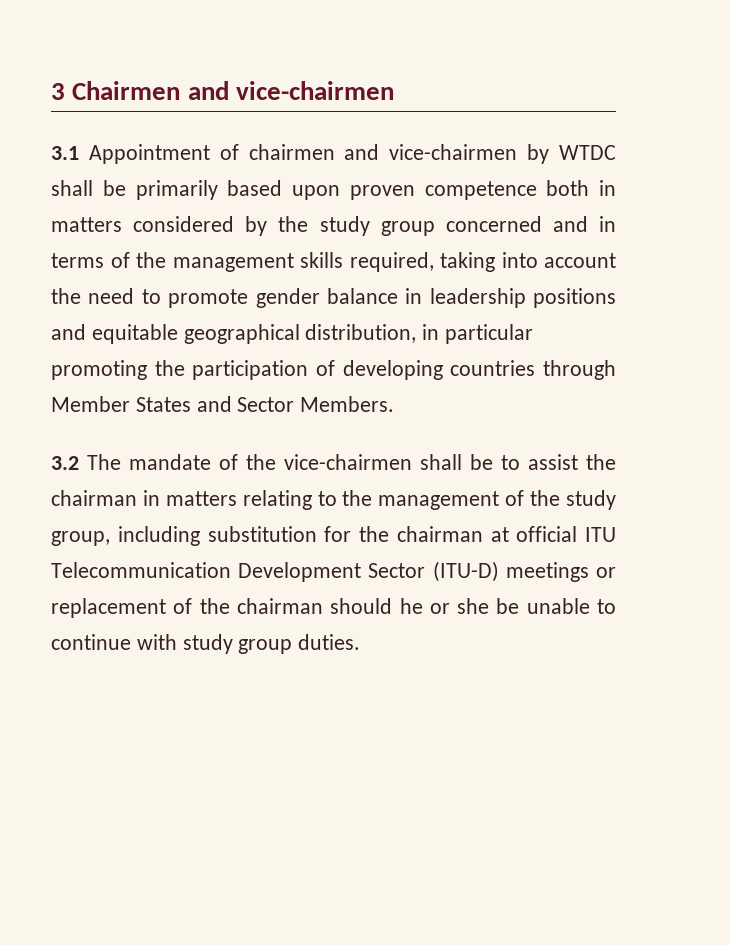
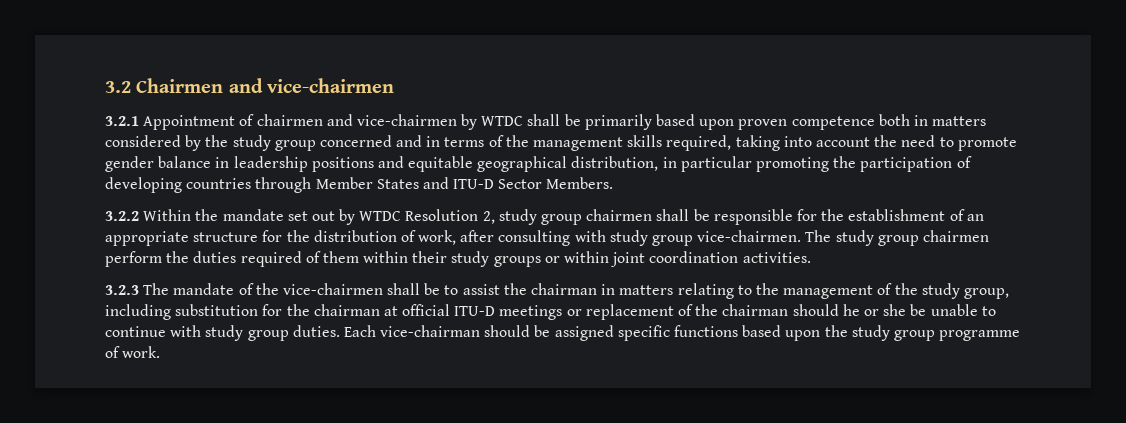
[51,83,65,100] 3 -> [105,81,131,93] 3.2
[51,146,79,160] 3.1 -> [105,116,139,126] 3.2.1
(232, 404) none -> [453,179,495,189] ITU-D
[51,456,79,470] 3.2 -> [105,209,984,225] [105,230,989,246] [105,251,811,267] [105,285,139,295] 3.2.2 Within the mandate set out by WTDC Resolution 2, study group chairmen shall be responsible for the establishment of an appropriate structure for the distribution of work, after consulting with study group vice-chairmen. The study group chairmen perform the duties required of them within their study groups or within joint coordination activities. // 3.2.3
[585,527,616,542] [51,561,499,582] ITU Telecommunication Development Sector (ITU-D) -> [454,306,496,316] ITU-D
(361, 642) none -> [343,325,1021,341] [105,346,161,358] Each vice-chairman should be assigned specific functions based upon the study group programme of work.

